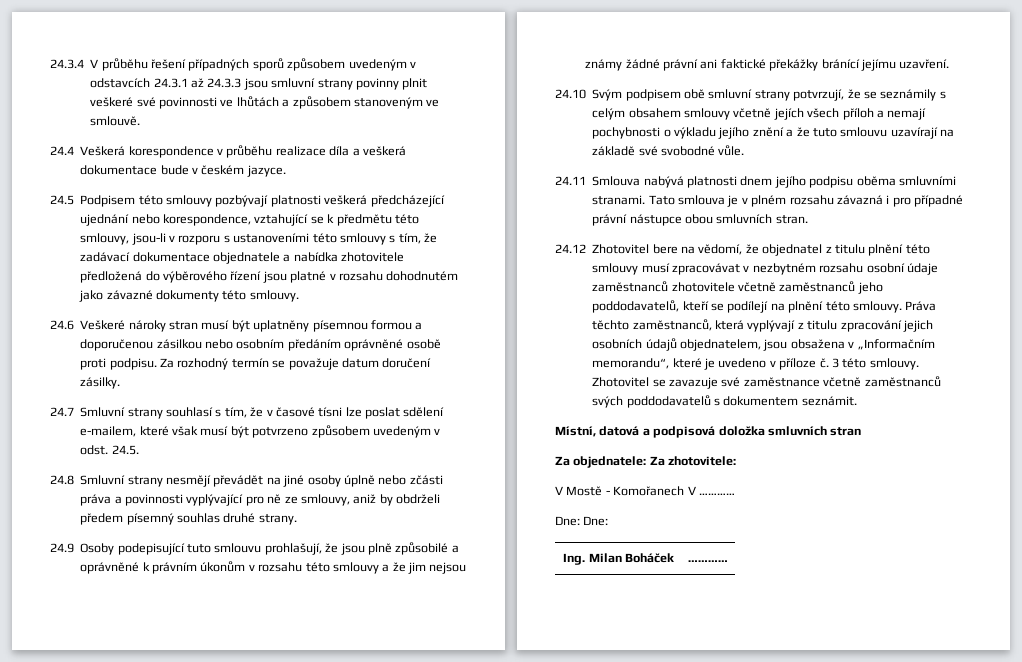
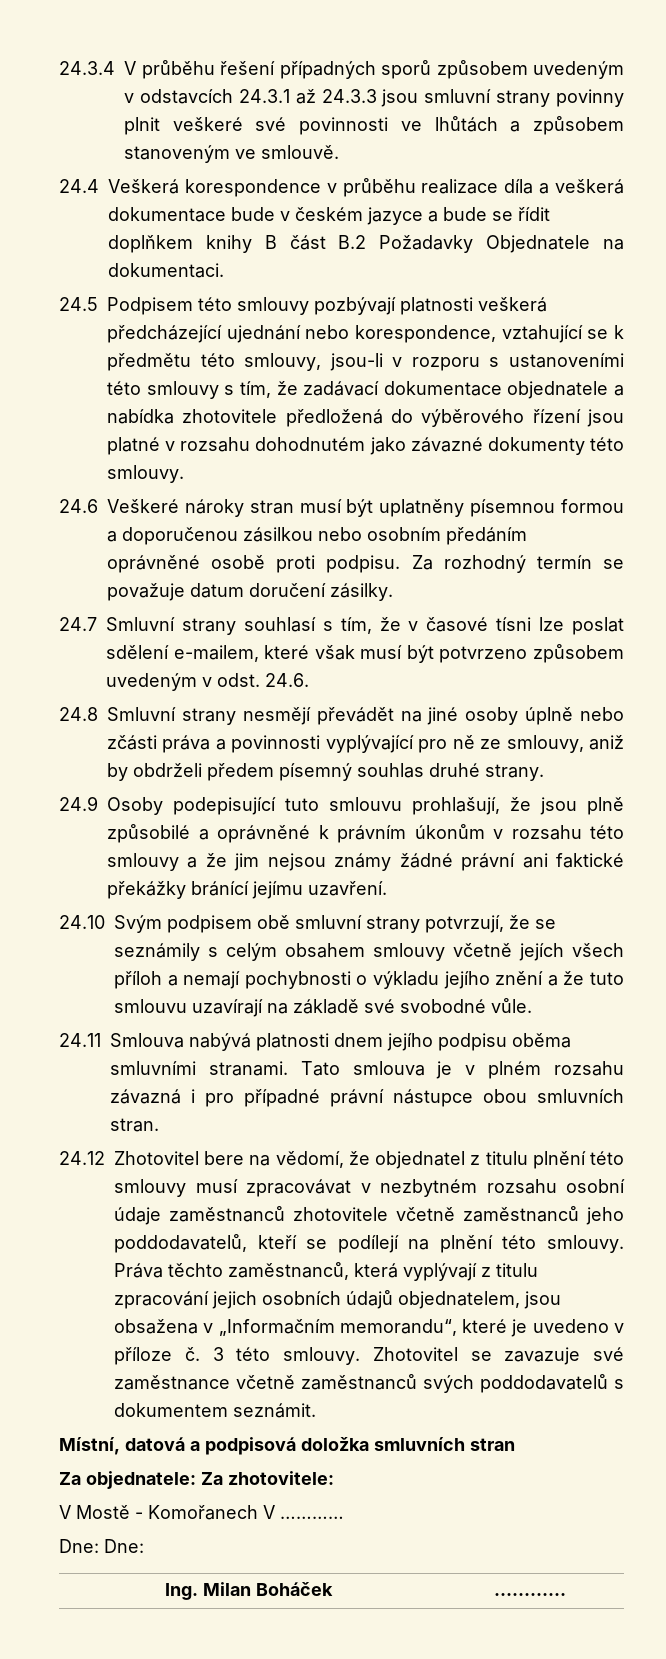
[246,165,286,177] jazyce. -> [367,207,550,225] [108,235,624,253] [108,263,224,278] jazyce a bude se řídit doplňkem knihy B část B.2 Požadavky Objednatele na dokumentaci.
[111,445,139,455] 24.5. -> [265,673,309,687] 24.6.

